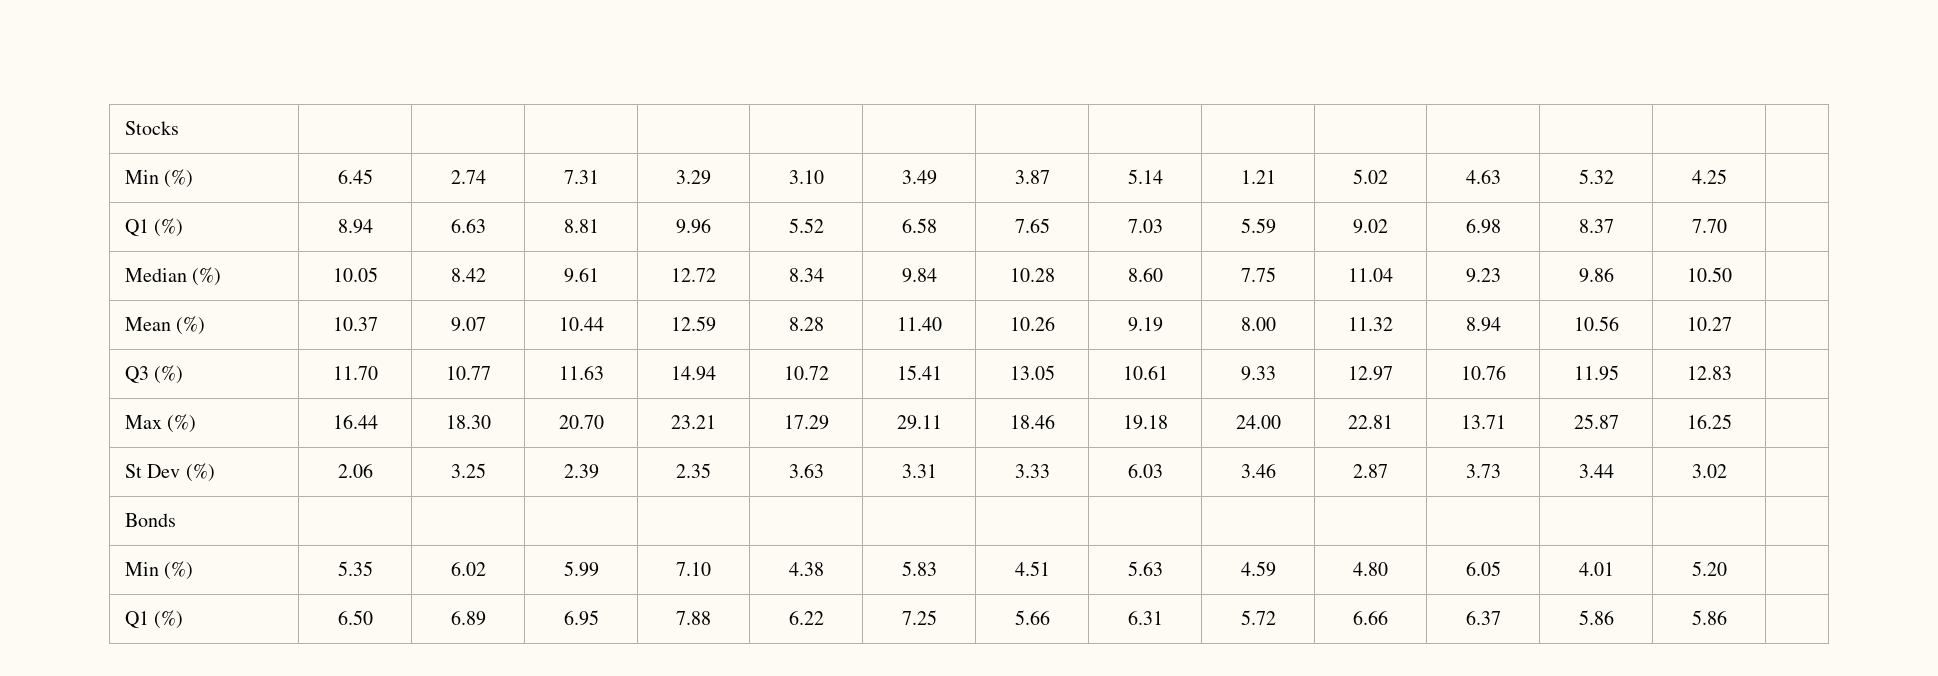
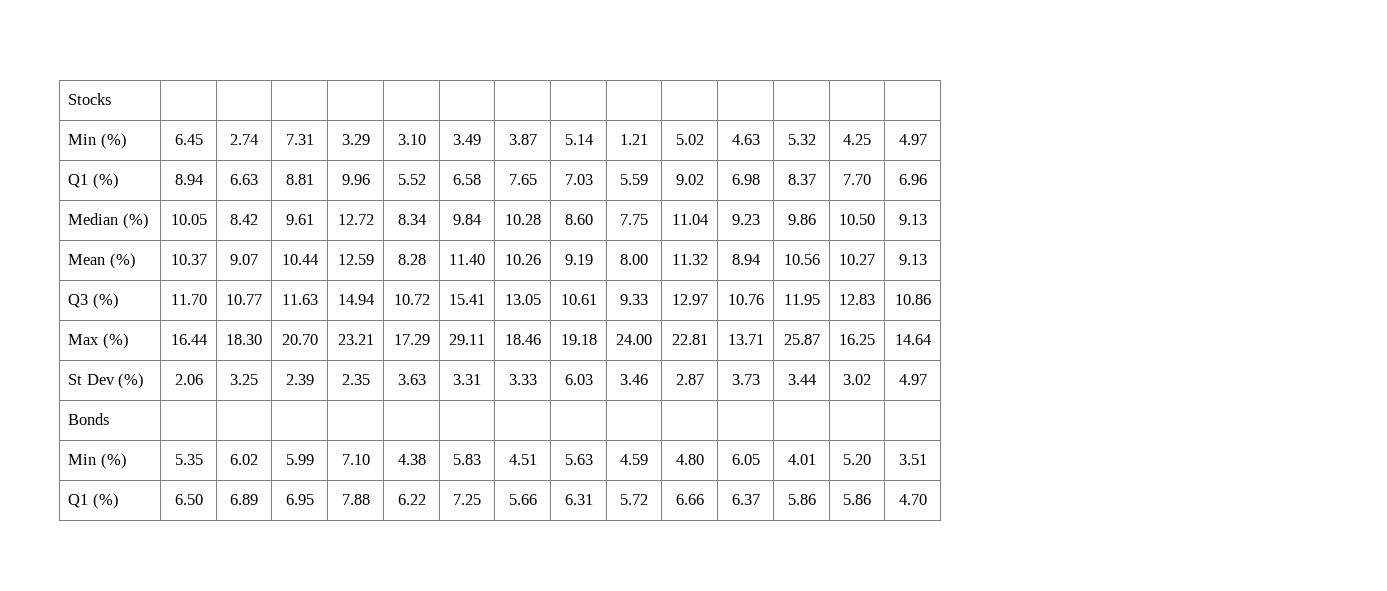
(1727, 176) none -> [898,134,927,145] 4.97
(1727, 226) none -> [898,174,927,185] 6.96
(1732, 274) none -> [898,214,927,225] 9.13
(1732, 324) none -> [898,254,927,265] 9.13
(1732, 373) none -> [894,294,931,305] 10.86
(1732, 421) none -> [894,334,931,345] 14.64
(1727, 471) none -> [898,374,927,385] 4.97
(1727, 568) none -> [898,454,927,465] 3.51
(1727, 617) none -> [898,494,927,505] 4.70

